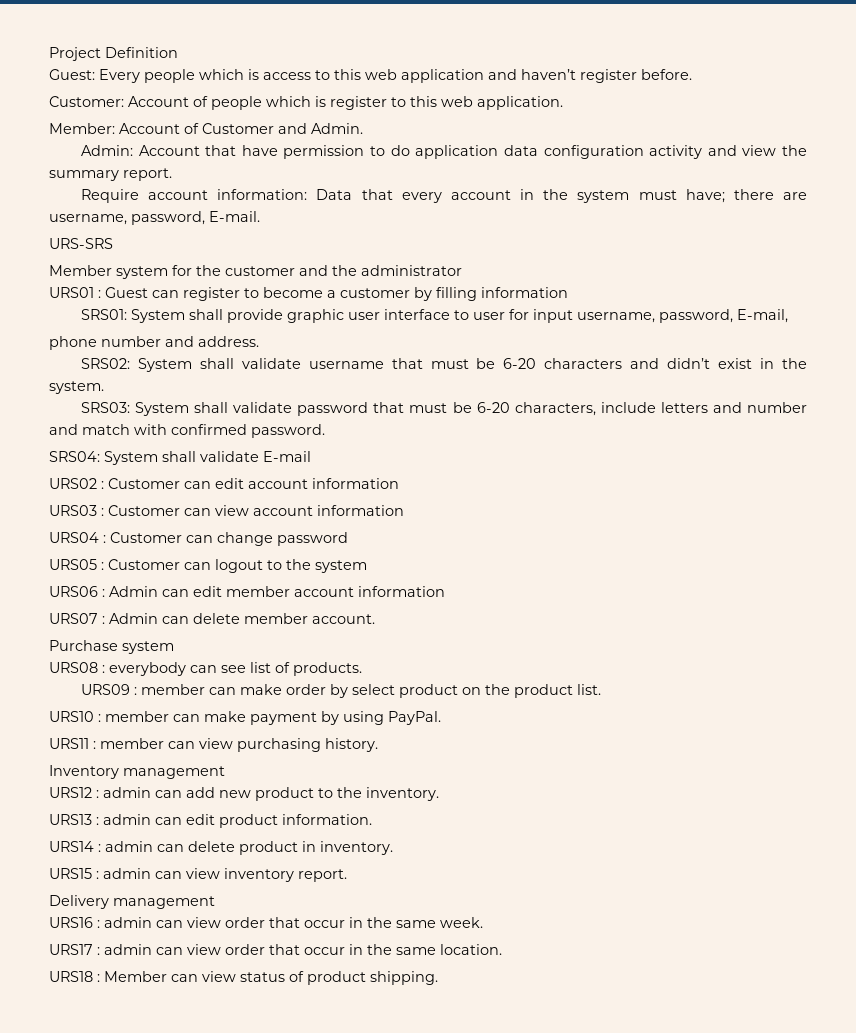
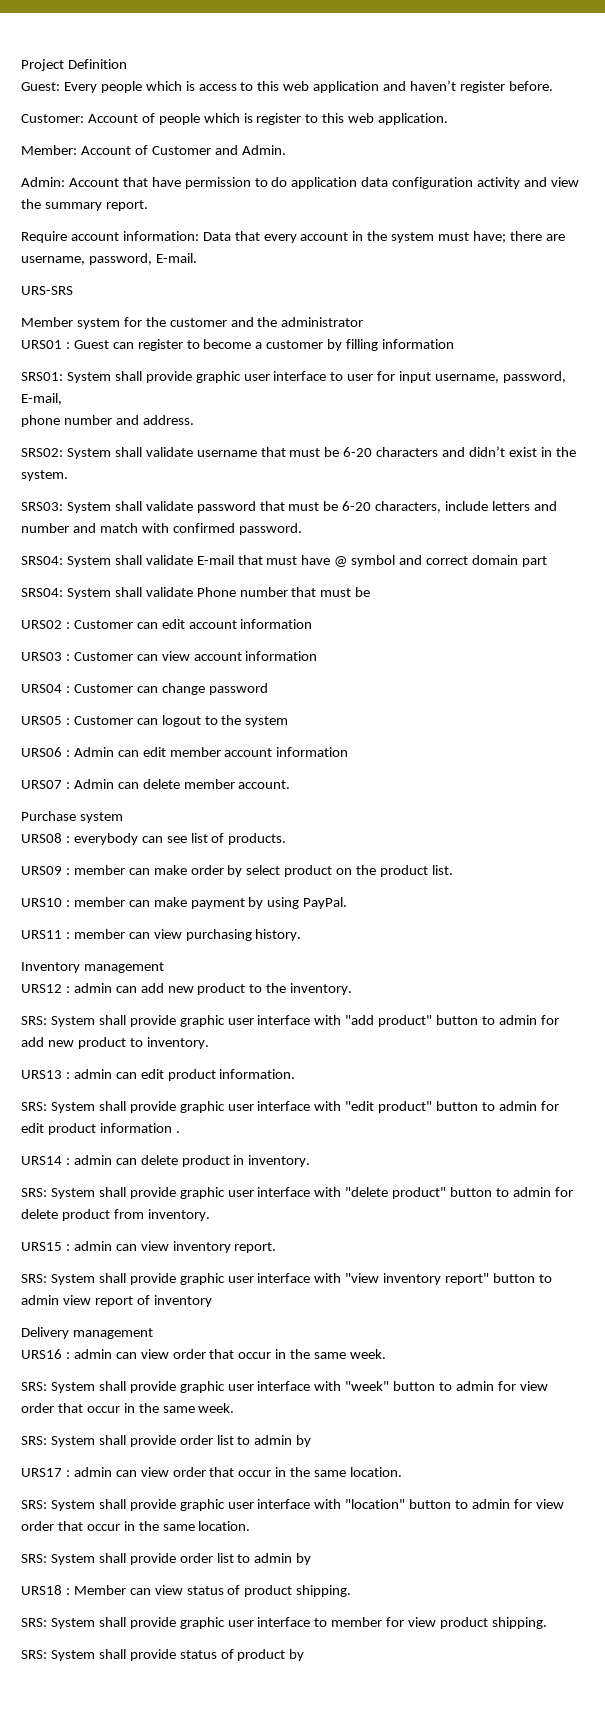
(311, 456) none -> [237,555,547,567] [21,587,371,599] that must have @ symbol and correct domain part // SRS04: System shall validate Phone number that must be
(439, 794) none -> [21,1015,559,1027] [21,1037,209,1049] // SRS: System shall provide graphic user interface with "add product" button to admin for add new product to inventory.
(372, 819) none -> [21,1101,559,1113] [21,1123,180,1135] // SRS: System shall provide graphic user interface with "edit product" button to admin for edit product information .
(393, 848) none -> [21,1187,573,1199] [21,1209,210,1221] // SRS: System shall provide graphic user interface with "delete product" button to admin for delete product from inventory.
(347, 875) none -> [21,1273,552,1285] [21,1295,212,1307] // SRS: System shall provide graphic user interface with "view inventory report" button to admin view report of inventory
(483, 922) none -> [21,1381,548,1393] [21,1403,235,1413] [21,1435,312,1447] // SRS: System shall provide graphic user interface with "week" button to admin for view order that occur in the same week. // SRS: System shall provide order list to admin by
(502, 949) none -> [21,1499,564,1511] [21,1521,251,1531] [21,1553,312,1565] // SRS: System shall provide graphic user interface with "location" button to admin for view order that occur in the same location. // SRS: System shall provide order list to admin by
(438, 978) none -> [21,1617,547,1629] [21,1649,305,1661] // SRS: System shall provide graphic user interface to member for view product shipping. // SRS: System shall provide status of product by

